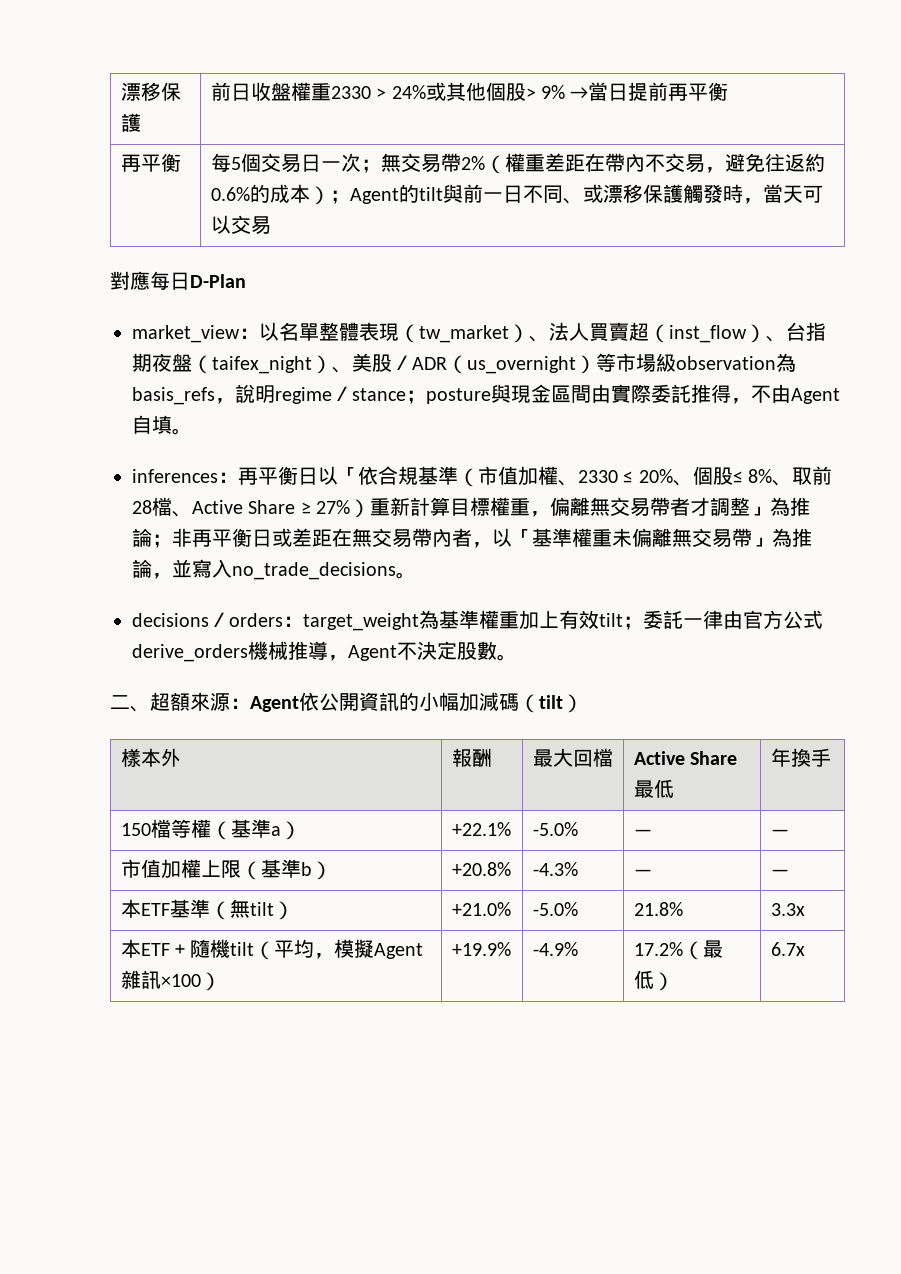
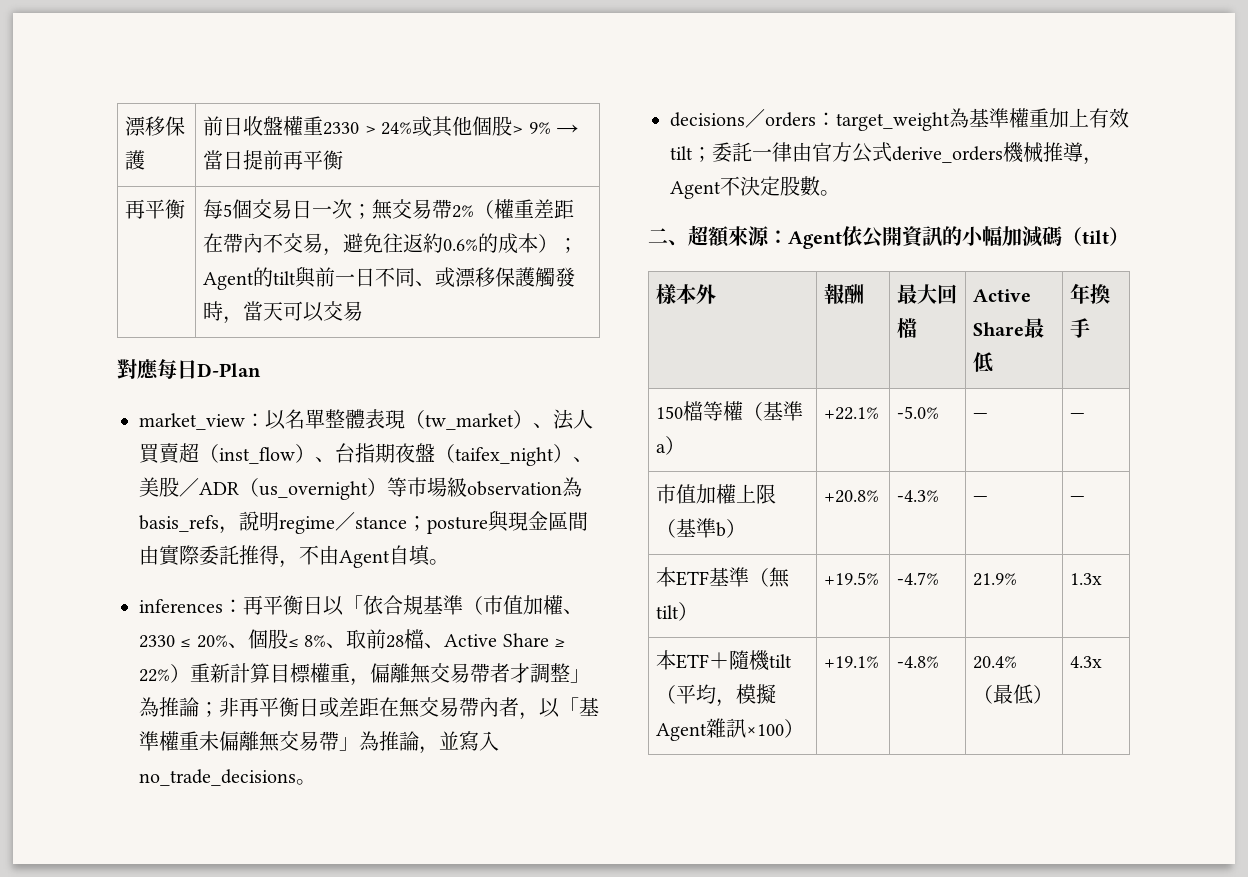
[316,500,351,514] 27% -> [139,669,170,682] 22%
[451,902,511,916] [532,902,578,916] [633,902,683,916] [770,903,805,916] +21.0% | -5.0% | 21.8% | 3.3x -> [824,572,880,585] [897,572,940,585] [973,573,1018,586] [1070,573,1103,585] +19.5% | -4.7% | 21.9% | 1.3x
[451,942,511,956] [532,942,578,956] [633,942,683,956] +19.9% | -4.9% | 17.2% -> [824,656,880,668] [897,656,940,668] [973,656,1018,669] +19.1% | -4.8% | 20.4%
[770,942,805,956] 6.7x -> [1070,656,1103,668] 4.3x

